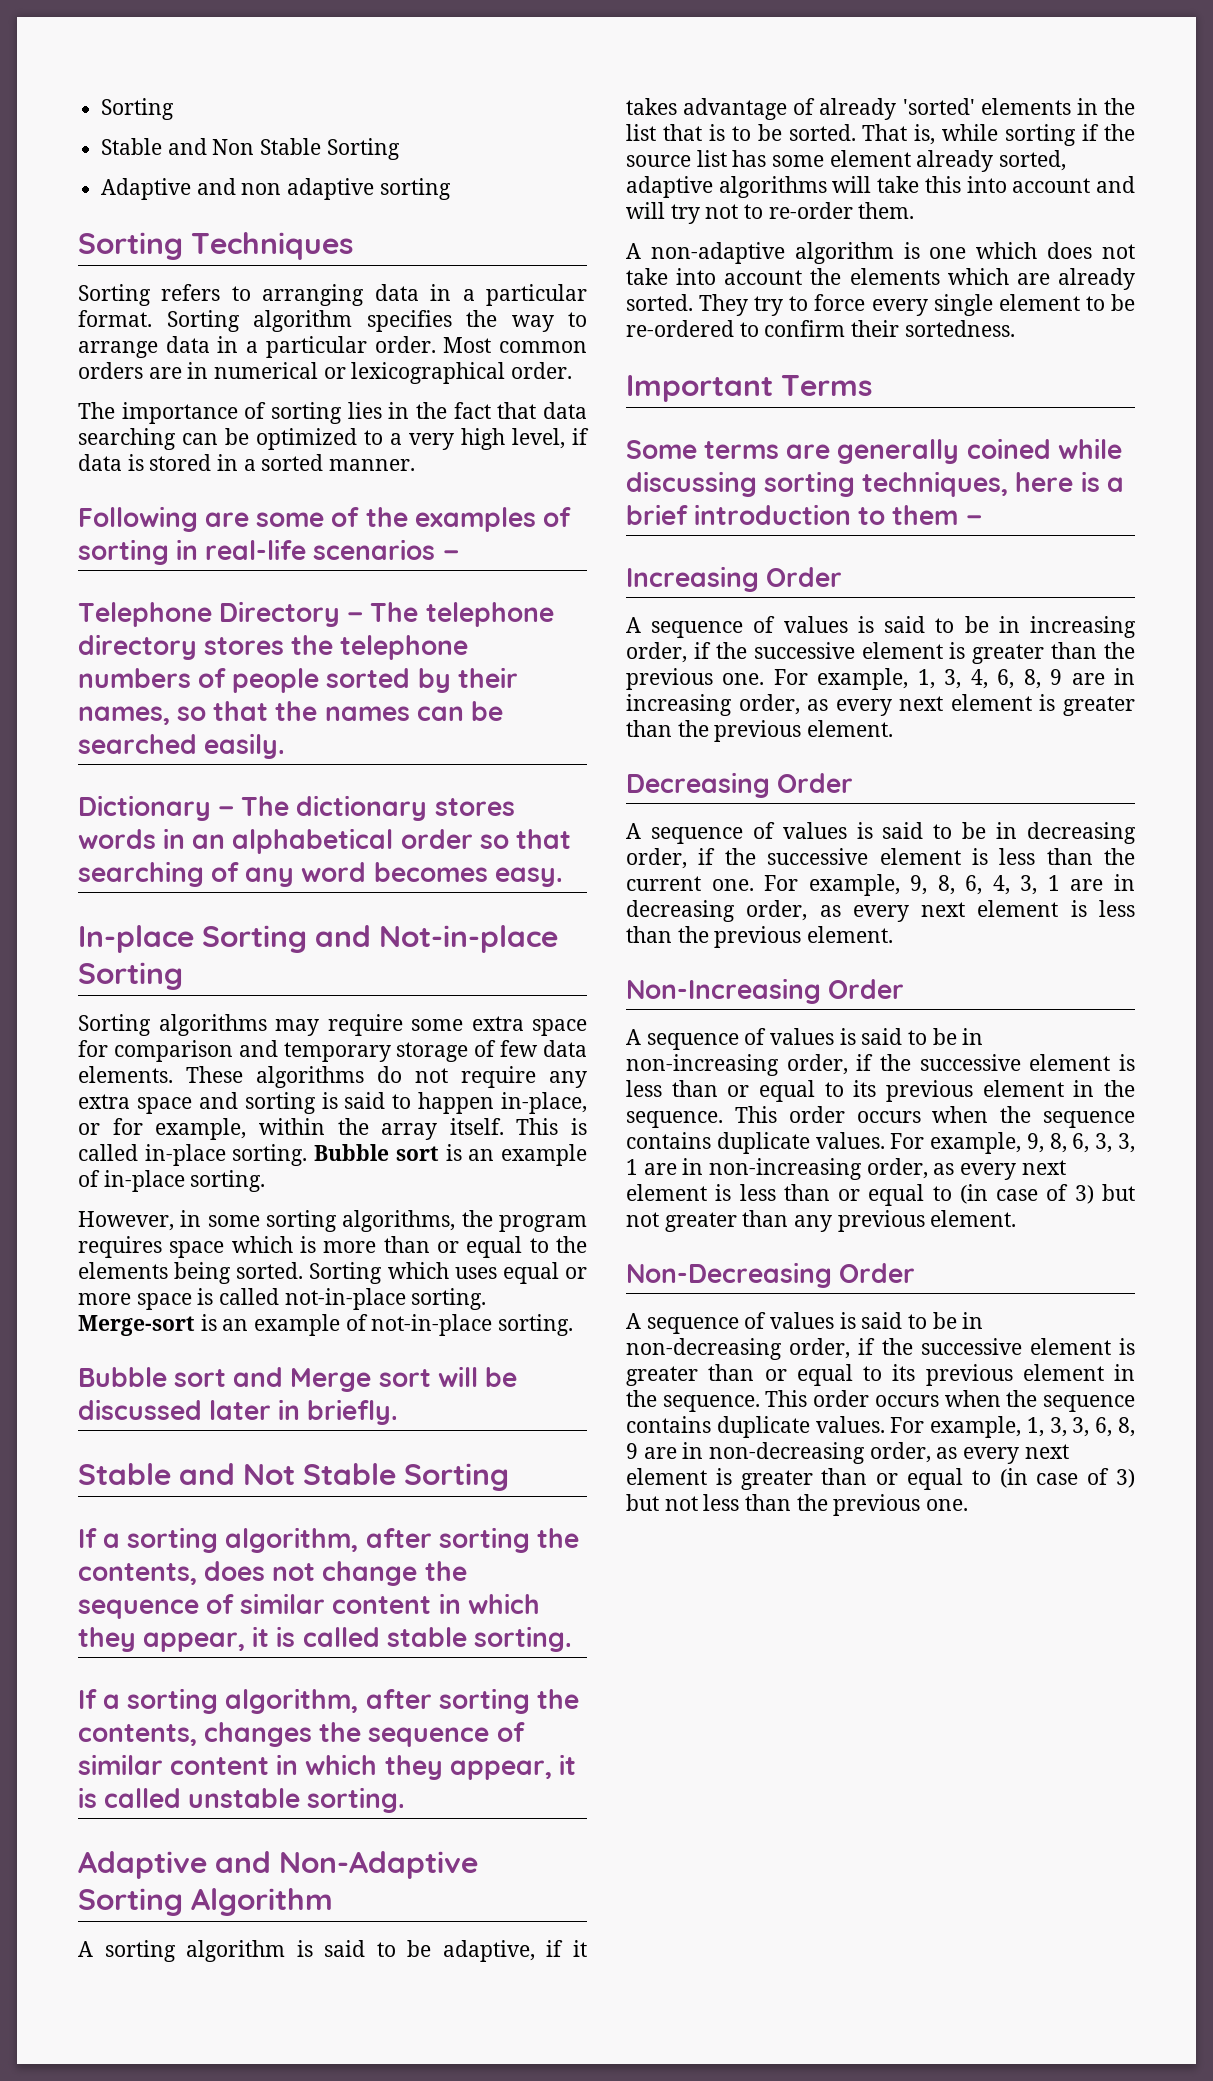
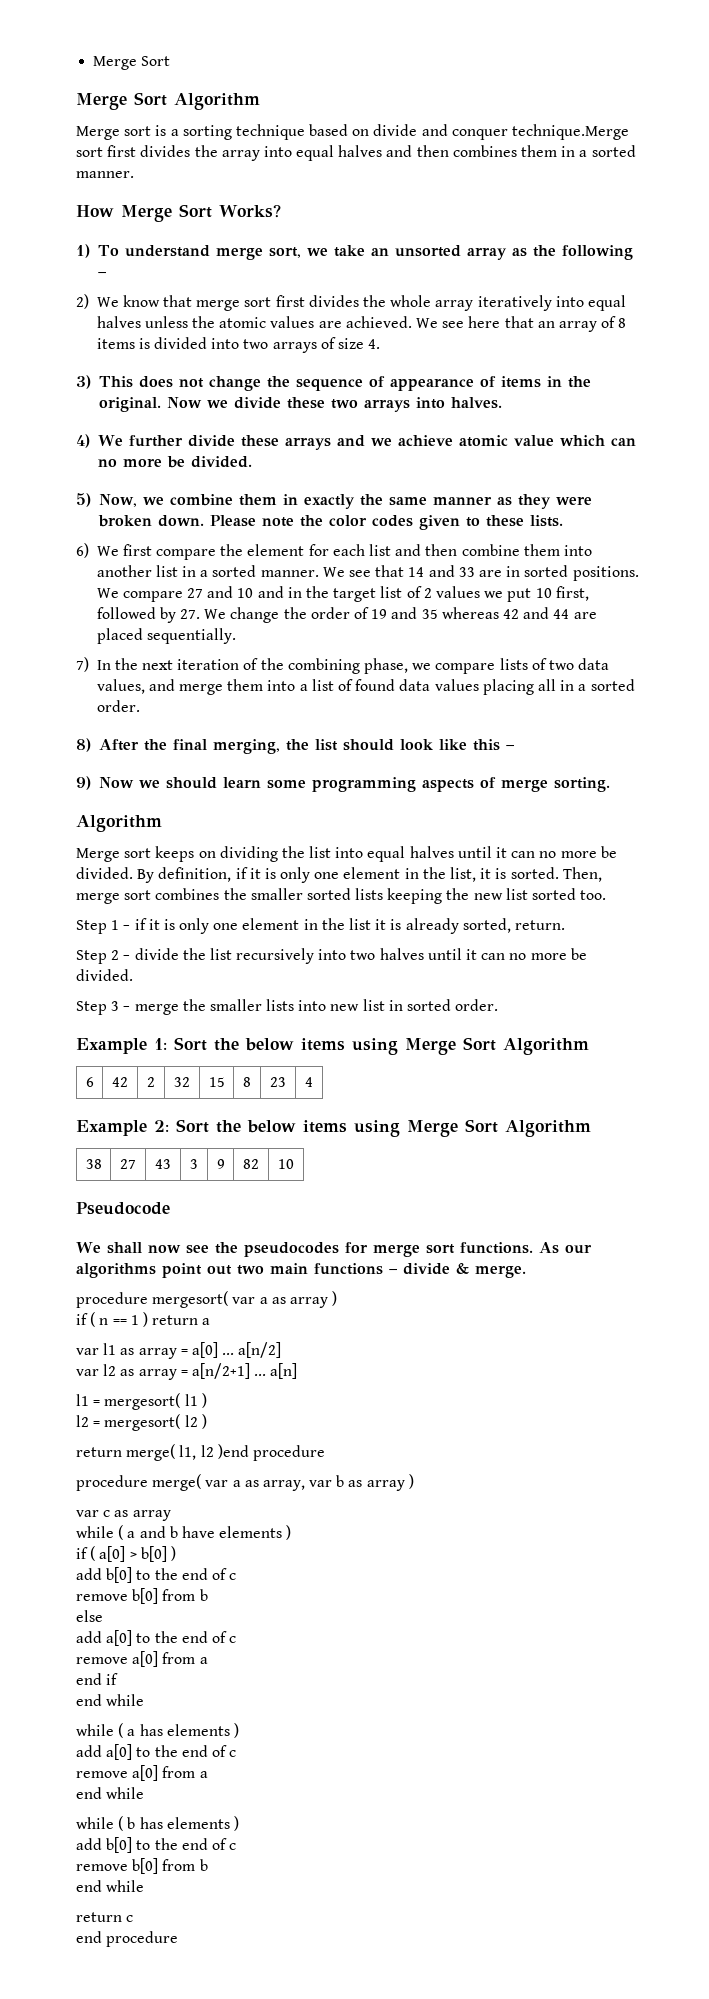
[101,98,175,120] [101,138,400,160] [101,178,451,200] [78,232,354,260] [78,284,587,306] [78,310,587,332] [78,336,587,358] [78,362,573,384] [78,402,588,424] [78,428,589,450] [78,454,416,471] [78,506,571,532] [78,539,459,565] [78,601,554,627] [78,634,469,660] [78,667,518,693] [78,701,503,725] [78,733,286,759] [78,795,515,821] [78,828,571,854] [78,861,563,887] [78,925,559,953] [78,962,183,990] [78,1014,587,1036] [78,1040,587,1062] [78,1066,587,1088] [78,1092,587,1114] [78,1118,587,1140] [78,1144,587,1166] [78,1170,266,1192] [78,1210,587,1232] [78,1236,587,1258] [78,1262,588,1284] [78,1288,487,1310] [78,1314,574,1336] [78,1366,517,1392] [78,1399,399,1425] [78,1463,510,1491] [78,1527,579,1553] [78,1563,197,1585] Sorting // Stable and Non Stable Sorting // Adaptive and non adaptive sorting // Sorting Techniques // Sorting refers to arranging data in a particular format. Sorting algorithm specifies the way to arrange data in a particular order. Most common orders are in numerical or lexicographical order. // The importance of sorting lies in the fact that data searching can be optimized to a very high level, if data is stored in a sorted manner. // Following are some of the examples of sorting in real-life scenarios − // Telephone Directory − The telephone directory stores the telephone numbers of people sorted by their names, so that the names can be searched easily. // Dictionary − The dictionary stores words in an alphabetical order so that searching of any word becomes easy. // In-place Sorting and Not-in-place Sorting // Sorting algorithms may require some extra space for comparison and temporary storage of few data elements. These algorithms do not require any extra space and sorting is said to happen in-place, or for example, within the array itself. This is called in-place sorting. Bubble sort is an example of in-place sorting. // However, in some sorting algorithms, the program requires space which is more than or equal to the elements being sorted. Sorting which uses equal or more space is called not-in-place sorting. Merge-sort is an example of not-in-place sorting. // Bubble sort and Merge sort will be discussed later in briefly. // Stable and Not Stable Sorting // If a sorting algorithm, after sorting the contents, -> [93,56,171,70] [76,92,260,110] [76,124,630,140] [76,145,636,161] [76,171,134,178] [76,204,281,222] [76,244,633,260] [97,272,107,277] [76,294,626,311] [96,316,627,332] [96,337,381,353] [76,375,133,389] Merge Sort // Merge Sort Algorithm // Merge sort is a sorting technique based on divide and conquer technique.Merge sort first divides the array into equal halves and then combines them in a sorted manner. // How Merge Sort Works? // 1) To understand merge sort, we take an unsorted array as the following − // 2) We know that merge sort first divides the whole array iteratively into equal halves unless the atomic values are achieved. We see here that an array of 8 items is divided into two arrays of size 4. // 3) This
[240,1593,540,1614] [78,1626,572,1652] [78,1688,579,1714] [78,1722,525,1747] [78,1754,576,1780] [78,1787,406,1813] [78,1851,479,1879] [78,1888,334,1916] [78,1940,587,1962] [626,98,1135,120] [626,124,1135,146] [626,150,1067,172] [626,176,1135,198] [626,202,915,224] [626,242,1135,264] [626,268,1135,290] [626,294,1135,316] [626,320,1015,337] [626,375,873,402] [626,438,1122,464] [626,471,1124,497] [626,504,982,525] [626,566,843,592] [626,616,1136,638] [626,642,1135,664] [626,668,1135,690] [626,694,1135,716] [626,720,894,742] [626,772,854,798] [626,822,1136,844] [626,848,1135,869] [626,874,1135,896] [626,900,1135,922] [626,926,894,948] [626,978,905,1004] [626,1028,984,1050] [626,1054,1135,1076] [626,1080,1135,1102] [626,1106,1135,1128] [626,1132,1135,1154] [626,1158,1066,1180] [626,1184,1135,1206] [626,1210,1017,1232] [626,1262,916,1288] [626,1312,984,1334] [626,1338,1135,1360] [626,1364,1135,1386] [626,1390,1135,1412] [626,1416,1135,1438] [626,1442,1069,1464] [626,1468,1135,1490] [626,1494,969,1516] similar content in which they appear, it is called stable sorting. // If a sorting algorithm, after sorting the contents, changes the sequence of similar content in which they appear, it is called unstable sorting. // Adaptive and Non-Adaptive Sorting Algorithm // A sorting algorithm is said to be adaptive, if it takes advantage of already 'sorted' elements in the list that is to be sorted. That is, while sorting if the source list has some element already sorted, adaptive algorithms will take this into account and will try not to re-order them. // A non-adaptive algorithm is one which does not take into account the elements which are already sorted. They try to force every single element to be re-ordered to confirm their sortedness. // Important Terms // Some terms are generally coined while discussing sorting techniques, here is a brief introduction to them − // Increasing Order // A sequence of values is said to be in increasing order, if the successive element is greater than the previous one. For example, 1, 3, 4, 6, 8, 9 are in increasing order, as every next element is greater than the previous element. // Decreasing Order // A sequence of values is said to be in decreasing order, if the successive element is less than the current one. For example, 9, 8, 6, 4, 3, 1 are in decreasing order, as every next element is less than the previous element. // Non-Increasing Order // A sequence of values is said to be in non-increasing order, if the successive element is less than or equal to its previous element in the sequence. This order occurs when the sequence contains duplicate values. For example, 9, 8, 6, 3, 3, 1 are in non-increasing order, as every next element is less than or equal to (in case of 3) but not greater than any previous element. // Non-Decreasing Order // A sequence of values is said to be in non-decreasing order, if the successive element is greater than or equal to its previous element in the sequence. This order occurs when the sequence contains duplicate values. For example, 1, 3, 3, 6, 8, 9 are in non-decreasing order, as every next element is greater than or equal to (in case of 3) but not less than the previous one. -> [389,376,591,391] [98,397,502,412] [76,434,636,450] [97,456,252,468] [76,493,592,509] [97,515,563,530] [76,543,592,560] [96,565,639,581] [96,586,589,602] [96,607,597,623] [96,628,236,644] [76,657,610,674] [96,679,635,695] [96,700,140,712] [76,738,515,754] [76,776,610,792] [76,815,162,832] [76,846,617,862] [76,867,602,883] [76,888,607,904] [76,918,565,934] [76,948,587,964] [76,969,133,981] [76,999,499,1015] [76,1037,589,1055] [85,1077,94,1087] [112,1077,128,1087] [147,1077,155,1087] [174,1077,190,1087] [208,1077,225,1087] [243,1077,251,1087] [270,1077,286,1087] [305,1077,313,1087] [76,1119,591,1137] [85,1159,102,1169] [120,1159,136,1169] [155,1159,171,1169] [190,1159,198,1169] [216,1159,225,1169] [243,1159,259,1169] [278,1159,294,1169] [76,1202,170,1215] [76,1242,592,1257] [76,1263,526,1278] [76,1291,338,1308] [76,1312,211,1327] [76,1342,282,1359] [76,1363,298,1380] [76,1393,207,1410] [76,1414,207,1431] [76,1444,325,1461] [76,1474,414,1491] [76,1510,171,1521] [76,1525,292,1540] [76,1546,176,1562] [76,1567,237,1583] [76,1588,208,1604] [76,1610,103,1622] [76,1630,237,1646] [76,1651,208,1667] [76,1673,119,1685] [76,1694,145,1706] [76,1723,239,1738] [76,1744,237,1760] [76,1765,208,1781] [76,1787,145,1799] [76,1816,239,1831] [76,1837,237,1853] [76,1858,208,1874] [76,1880,145,1892] [76,1912,134,1922] [76,1931,179,1947] appearance of items in the original. Now we divide these two arrays into halves. // 4) We further divide these arrays and we achieve atomic value which can no more be divided. // 5) Now, we combine them in exactly the same manner as they were broken down. Please note the color codes given to these lists. // 6) We first compare the element for each list and then combine them into another list in a sorted manner. We see that 14 and 33 are in sorted positions. We compare 27 and 10 and in the target list of 2 values we put 10 first, followed by 27. We change the order of 19 and 35 whereas 42 and 44 are placed sequentially. // 7) In the next iteration of the combining phase, we compare lists of two data values, and merge them into a list of found data values placing all in a sorted order. // 8) After the final merging, the list should look like this − // 9) Now we should learn some programming aspects of merge sorting. // Algorithm // Merge sort keeps on dividing the list into equal halves until it can no more be divided. By definition, if it is only one element in the list, it is sorted. Then, merge sort combines the smaller sorted lists keeping the new list sorted too. // Step 1 − if it is only one element in the list it is already sorted, return. // Step 2 − divide the list recursively into two halves until it can no more be divided. // Step 3 − merge the smaller lists into new list in sorted order. // Example 1: Sort the below items using Merge Sort Algorithm // 6 | 42 | 2 | 32 | 15 | 8 | 23 | 4 // Example 2: Sort the below items using Merge Sort Algorithm // 38 | 27 | 43 | 3 | 9 | 82 | 10 // Pseudocode // We shall now see the pseudocodes for merge sort functions. As our algorithms point out two main functions − divide & merge. // procedure mergesort( var a as array ) // if ( n == 1 ) return a // var l1 as array = a[0] ... a[n/2] // var l2 as array = a[n/2+1] ... a[n] // l1 = mergesort( l1 ) // l2 = mergesort( l2 ) // return merge( l1, l2 )end procedure // procedure merge( var a as array, var b as array ) // var c as array // while ( a and b have elements ) // if ( a[0] > b[0] ) // add b[0] to the end of c // remove b[0] from b // else // add a[0] to the end of c // remove a[0] from a // end if // end while // while ( a has elements ) // add a[0] to the end of c // remove a[0] from a // end while // while ( b has elements ) // add b[0] to the end of c // remove b[0] from b // end while // return c // end procedure

